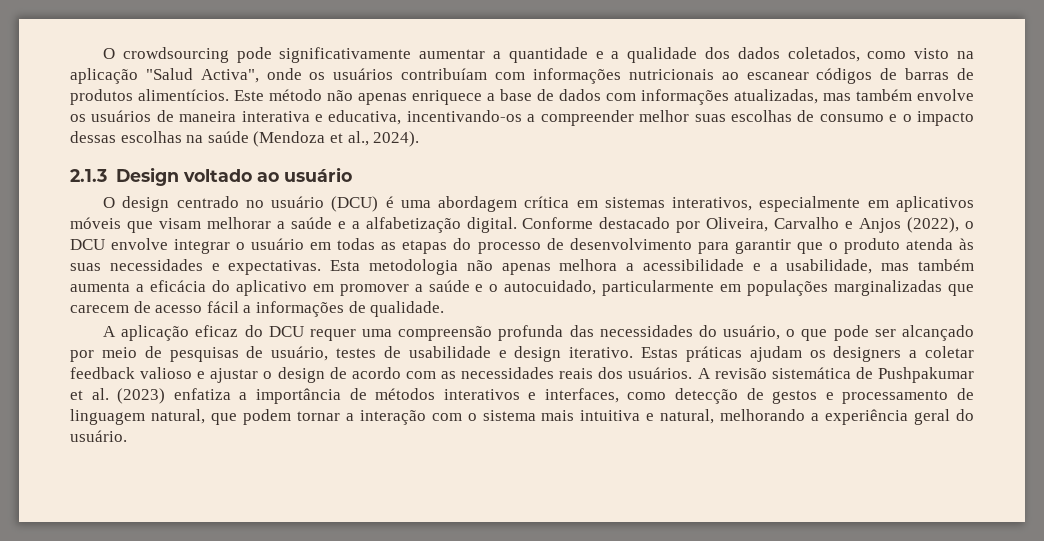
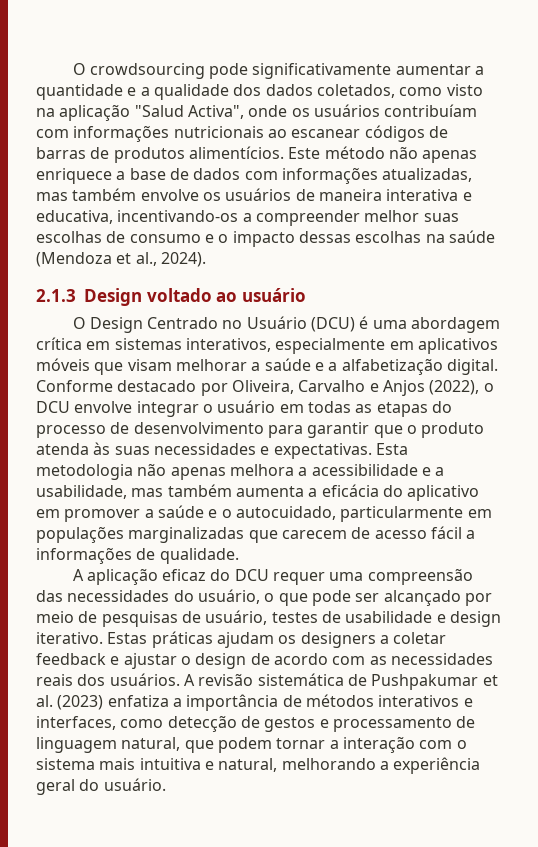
[122,196,325,212] design centrado no usuário -> [89,316,307,333] Design Centrado no Usuário
[498,325,564,341] profunda -> (473, 576) none
[140,367,193,379] valioso -> (106, 659) none

